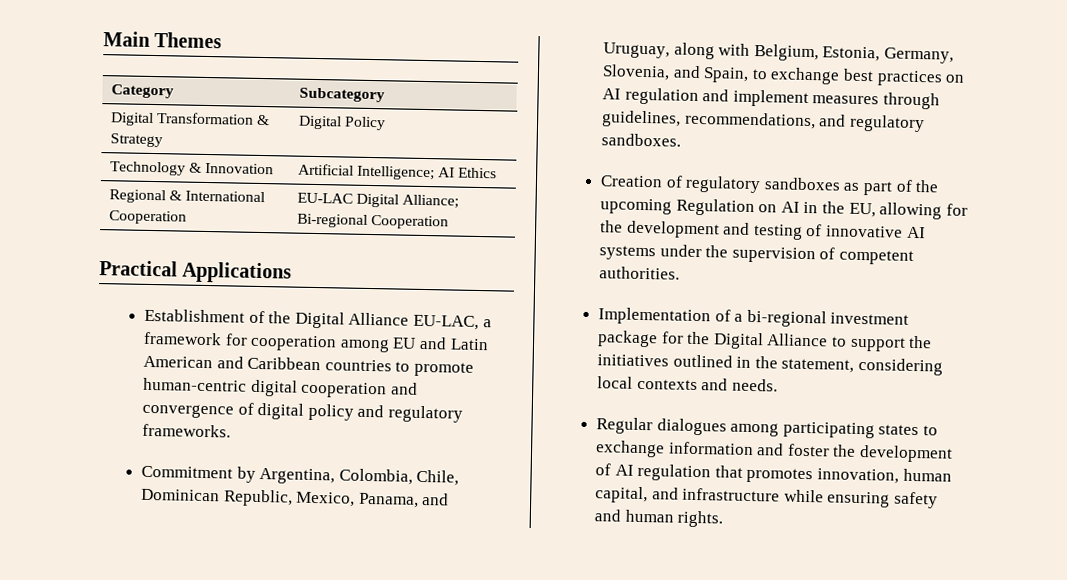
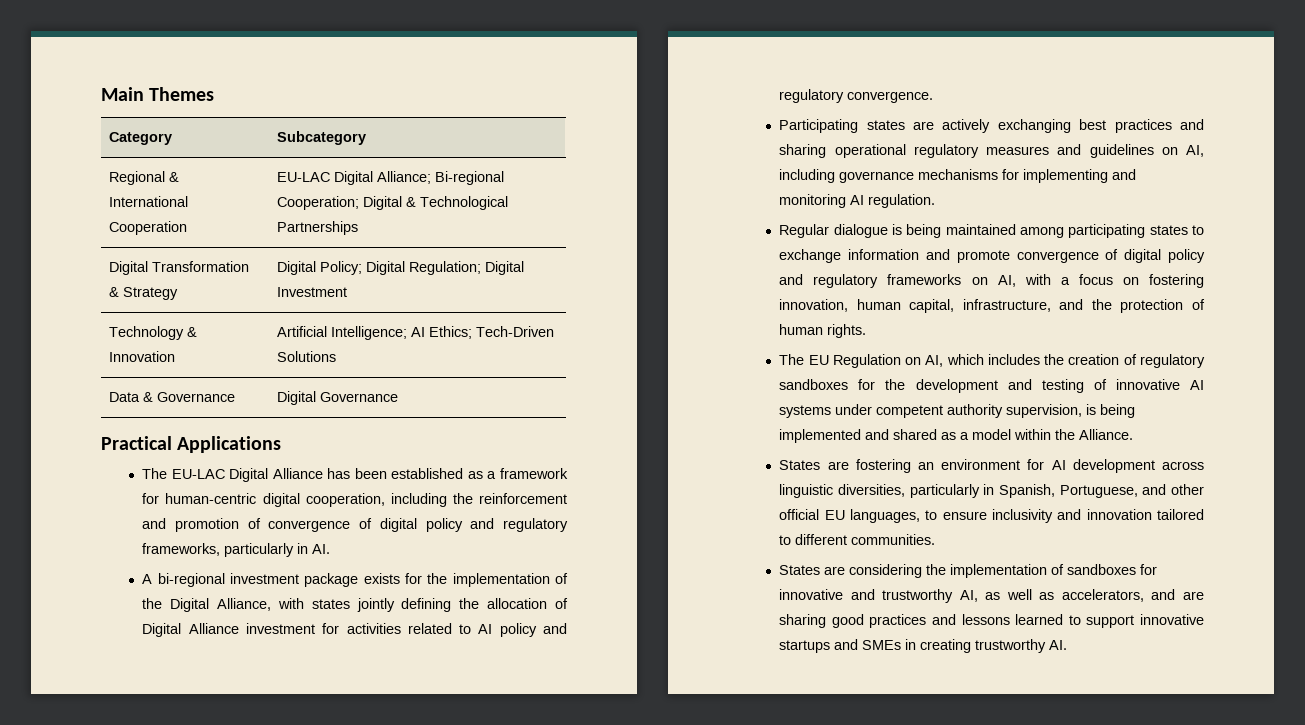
[109,112,271,126] [109,133,163,148] [297,115,387,131] [109,161,275,176] [297,163,498,181] // Digital Transformation & Strategy | Digital Policy // Technology & Innovation | Artificial Intelligence; AI Ethics -> (367, 138) none
[371,215,450,230] [99,260,293,284] [143,308,492,330] [142,331,489,353] [142,355,474,377] [142,377,418,399] [141,402,463,423] [141,423,231,438] [140,465,460,486] [140,488,450,508] [602,42,954,64] [601,64,966,87] [601,87,940,110] [601,110,925,133] [600,133,681,147] [599,175,940,196] [599,198,943,220] Cooperation // Practical Applications // Establishment of the Digital Alliance EU-LAC, a framework for cooperation among EU and Latin American and Caribbean countries to promote human-centric digital cooperation and convergence of digital policy and regulatory frameworks. // Commitment by Argentina, Colombia, Chile, Dominican Republic, Mexico, Panama, and Uruguay, along with Belgium, Estonia, Germany, Slovenia, and Spain, to exchange best practices on AI regulation and implement measures through guidelines, recommendations, and regulatory sandboxes. // Creation of regulatory sandboxes as part of the upcoming Regulation on AI in the EU, allowing -> [277,196,509,210] [277,221,359,235] [109,261,250,275] [109,287,179,300] [277,261,525,275] [277,287,348,297] [109,326,198,340] [109,351,176,362] [277,326,555,340] [277,351,337,362] [109,392,236,402] [277,391,399,405] [101,436,282,453] [142,468,568,482] [142,493,567,507] [142,518,568,532] [142,543,331,557] [142,573,568,587] [142,598,568,612] [142,623,567,637] [779,89,934,103] [779,119,1204,133] [779,144,1204,158] [779,169,1137,183] [779,194,936,208] [779,224,1204,238] [779,249,1205,263] [779,274,1204,288] [779,299,1205,313] [779,324,867,338] [779,354,1205,368] [779,379,849,390] Cooperation; Digital & Technological Partnerships // Digital Transformation & Strategy | Digital Policy; Digital Regulation; Digital Investment // Technology & Innovation | Artificial Intelligence; AI Ethics; Tech-Driven Solutions // Data & Governance | Digital Governance // Practical Applications // The EU-LAC Digital Alliance has been established as a framework for human-centric digital cooperation, including the reinforcement and promotion of convergence of digital policy and regulatory frameworks, particularly in AI. // A bi-regional investment package exists for the implementation of the Digital Alliance, with states jointly defining the allocation of Digital Alliance investment for activities related to AI policy and regulatory convergence. // Participating states are actively exchanging best practices and sharing operational regulatory measures and guidelines on AI, including governance mechanisms for implementing and monitoring AI regulation. // Regular dialogue is being maintained among participating states to exchange information and promote convergence of digital policy and regulatory frameworks on AI, with a focus on fostering innovation, human capital, infrastructure, and the protection of human rights. // The EU Regulation on AI, which includes the creation of regulatory sandboxes
[705,245,914,265] [598,266,680,280] [597,307,910,328] [596,330,933,352] [596,354,943,376] [596,376,778,392] [595,417,938,439] [594,440,953,463] [594,463,952,484] [594,486,938,509] [593,509,724,528] the supervision of competent authorities. // Implementation of a bi-regional investment package for the Digital Alliance to support the initiatives outlined in the statement, considering local contexts and needs. // Regular dialogues among participating states to exchange information and foster the development of AI regulation that promotes innovation, human capital, and infrastructure while ensuring safety and human rights. -> [876,404,1136,418] [779,429,1134,443] [779,459,1204,473] [779,484,1204,498] [779,509,1204,523] [779,534,936,545] [779,564,1158,578] [779,589,1204,603] [779,614,1204,628] [779,639,1068,653] competent authority supervision, is being implemented and shared as a model within the Alliance. // States are fostering an environment for AI development across linguistic diversities, particularly in Spanish, Portuguese, and other official EU languages, to ensure inclusivity and innovation tailored to different communities. // States are considering the implementation of sandboxes for innovative and trustworthy AI, as well as accelerators, and are sharing good practices and lessons learned to support innovative startups and SMEs in creating trustworthy AI.

